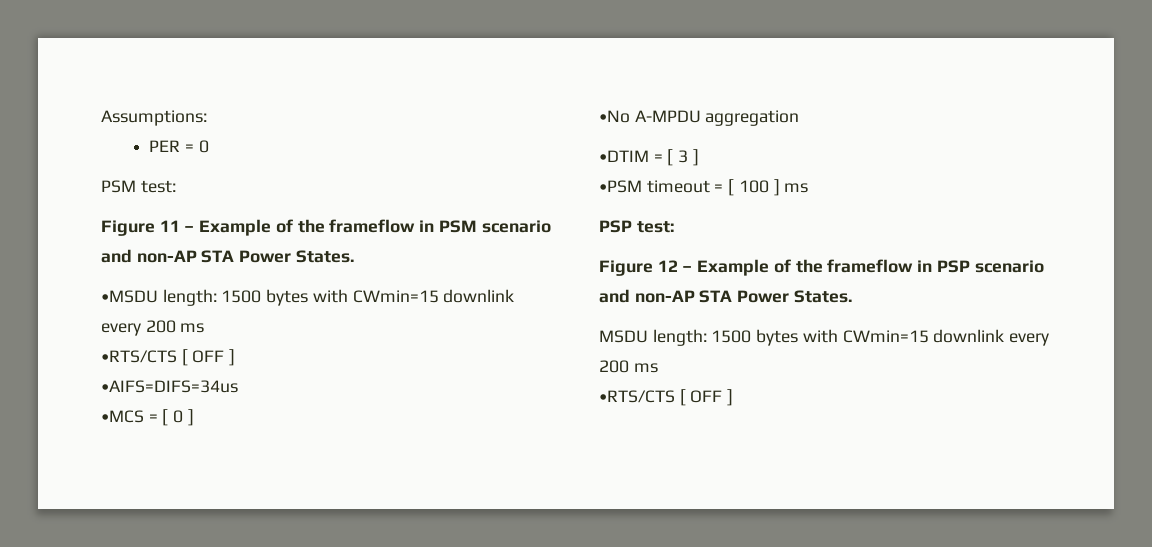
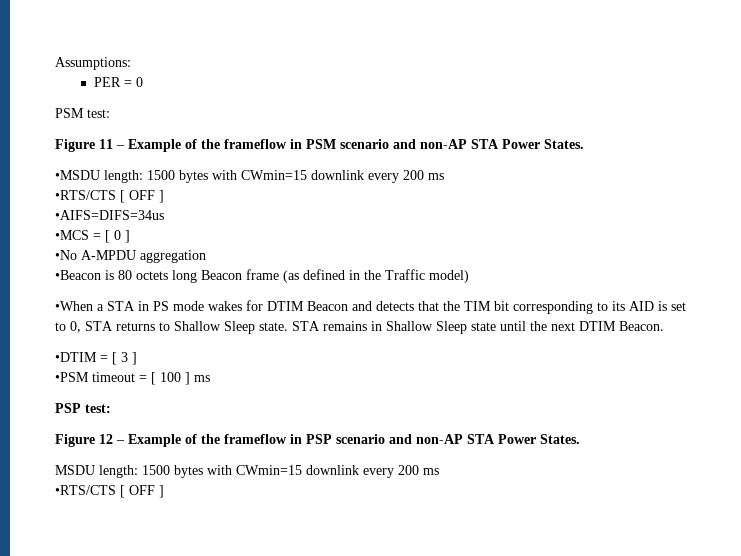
(800, 118) none -> [55,269,469,283] [55,300,686,314] [55,321,664,334] // •Beacon is 80 octets long Beacon frame (as defined in the Traffic model) // •When a STA in PS mode wakes for DTIM Beacon and detects that the TIM bit corresponding to its AID is set to 0, STA returns to Shallow Sleep state. STA remains in Shallow Sleep state until the next DTIM Beacon.

